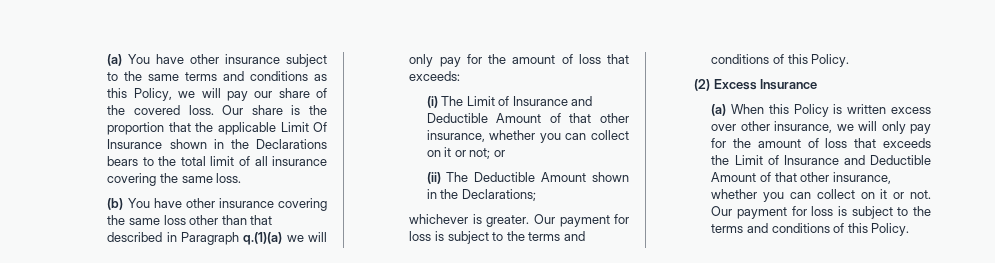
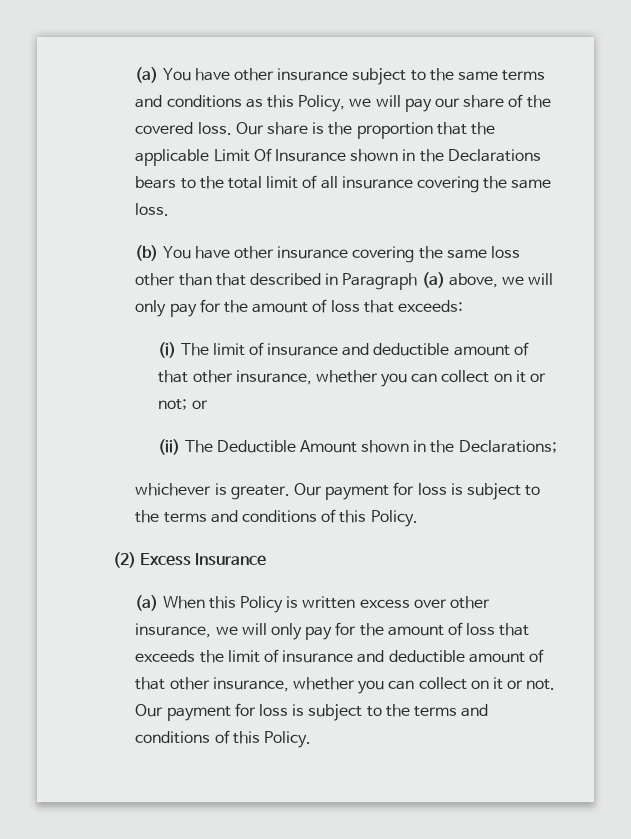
[243,232,283,245] q.(1)(a) -> [421,272,498,288] (a) above,
[466,96,593,106] [426,113,542,123] Limit of Insurance and Deductible Amount -> [212,342,510,356] limit of insurance and deductible amount
[734,155,931,165] [711,172,757,182] Limit of Insurance and Deductible Amount -> [227,649,525,663] limit of insurance and deductible amount

